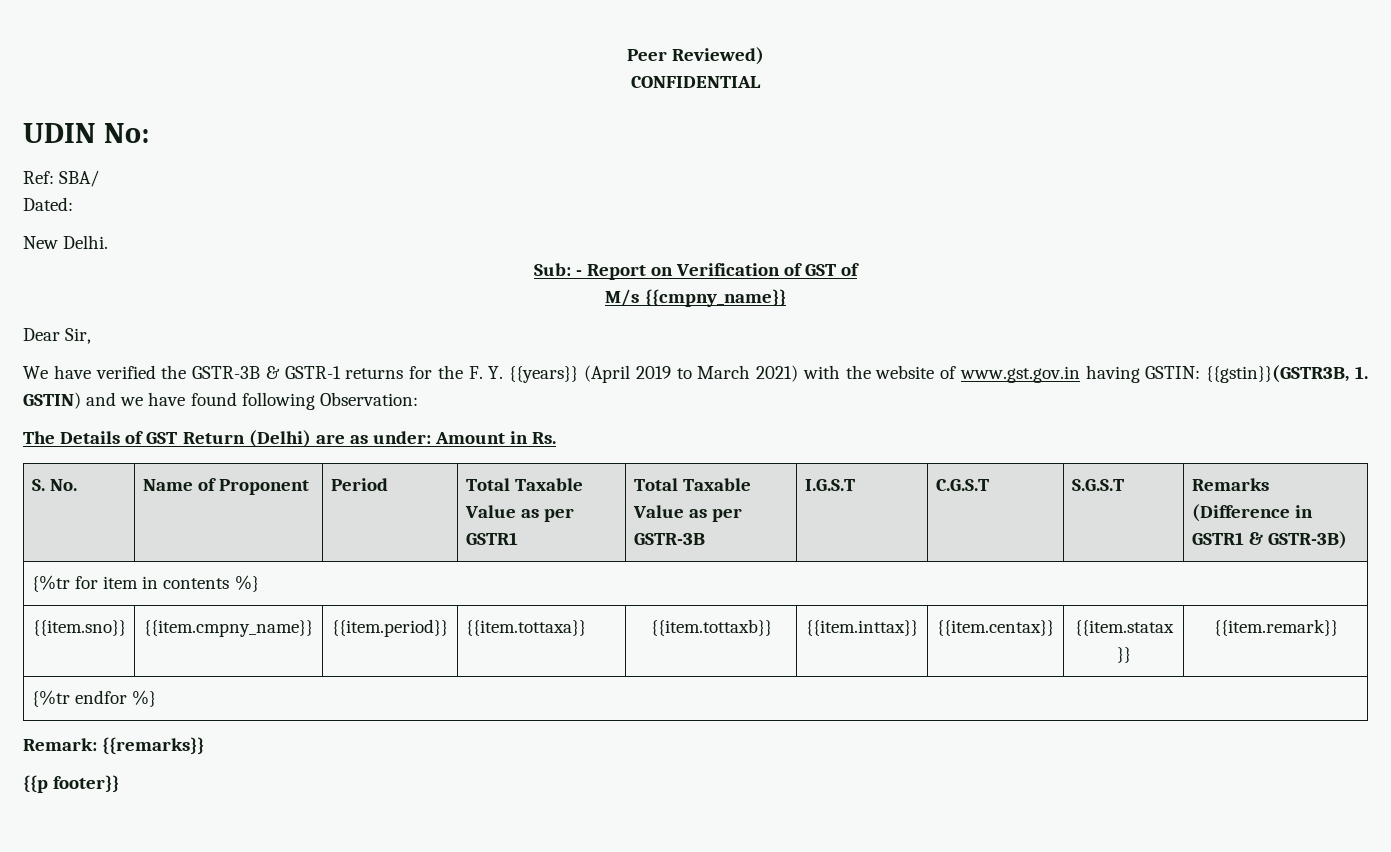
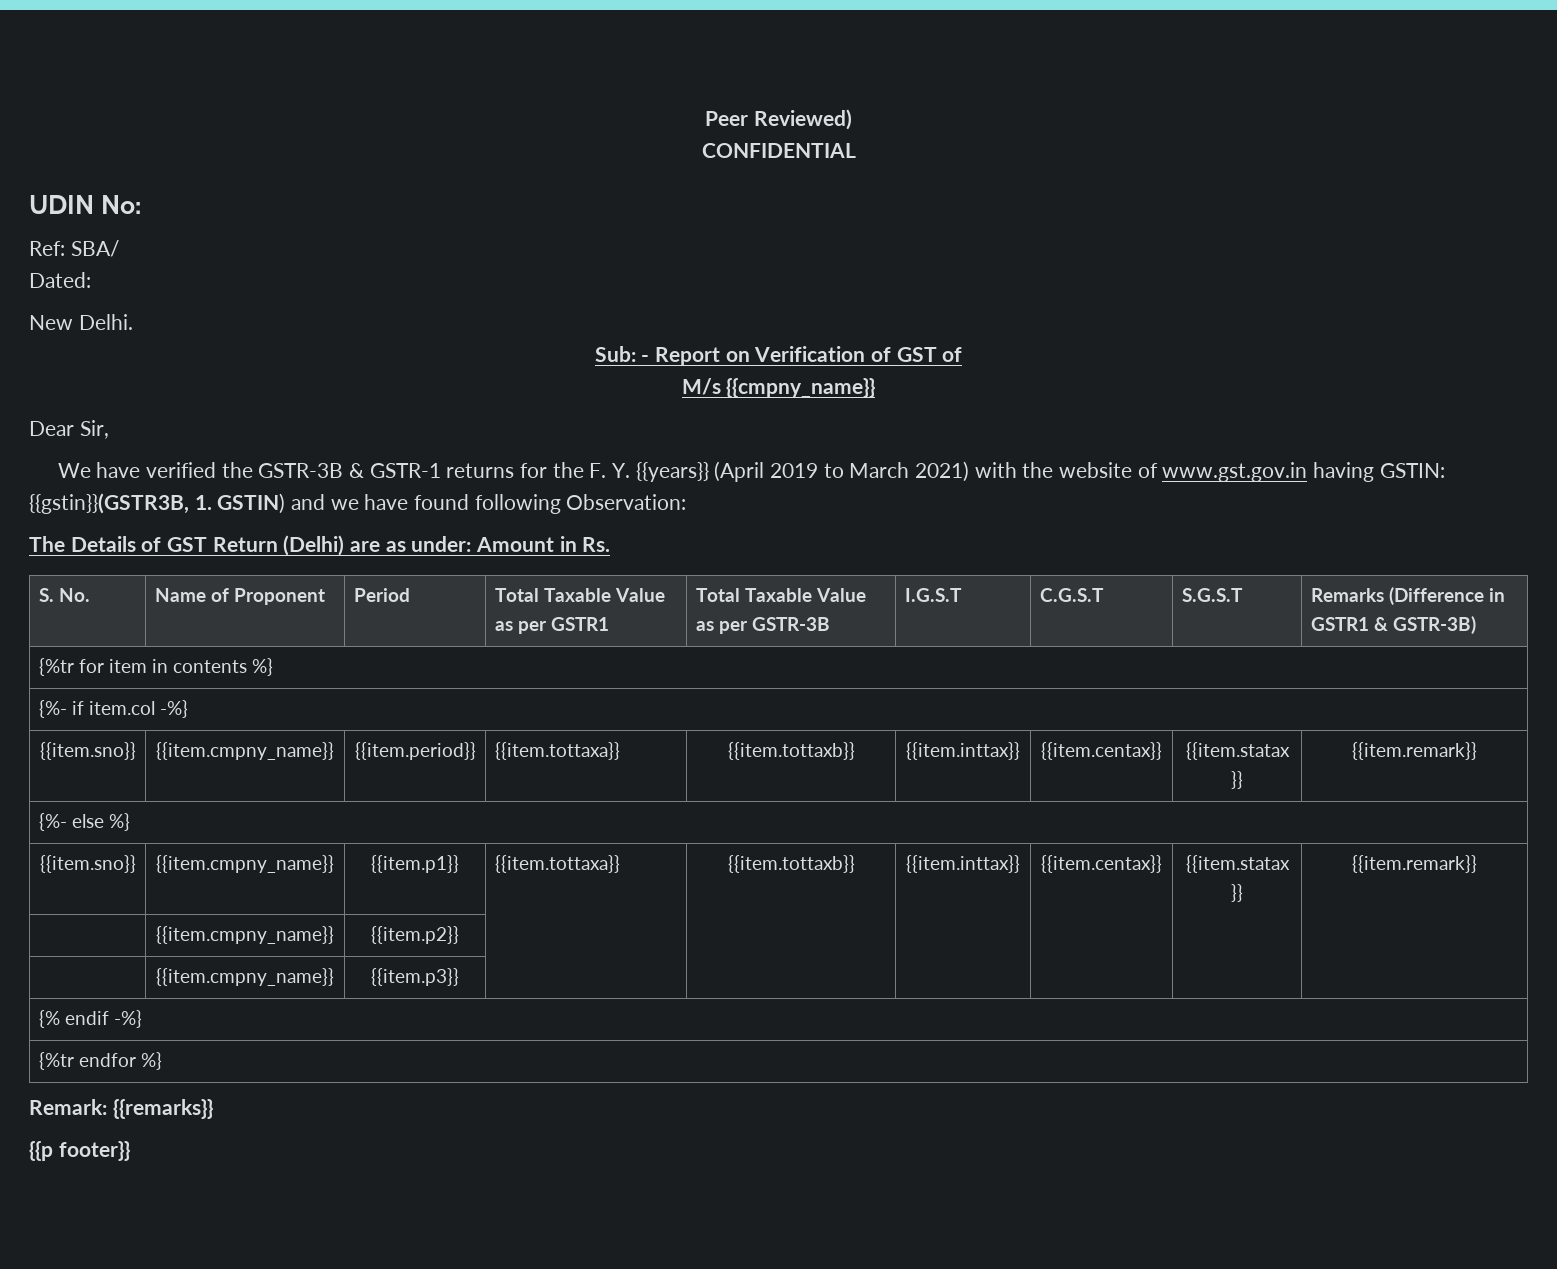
(259, 583) none -> [38,700,189,718] // {%- if item.col -%}
(1338, 627) none -> [38,813,131,831] [39,855,136,873] [156,855,334,873] [371,855,459,873] [494,855,620,873] [727,855,855,873] [906,855,1020,873] [1041,855,1162,873] [1185,855,1290,873] [1231,884,1243,902] [1352,855,1477,873] [156,926,334,944] [371,926,459,944] [156,968,334,986] [371,968,459,986] [38,1010,143,1028] // {%- else %} // {{item.sno}} | {{item.cmpny_name}} | {{item.p1}} | {{item.tottaxa}} | {{item.tottaxb}} | {{item.inttax}} | {{item.centax}} | {{item.statax }} | {{item.remark}} // | {{item.cmpny_name}} | {{item.p2}} | | | | | | // | {{item.cmpny_name}} | {{item.p3}} | | | | | | // {% endif -%}

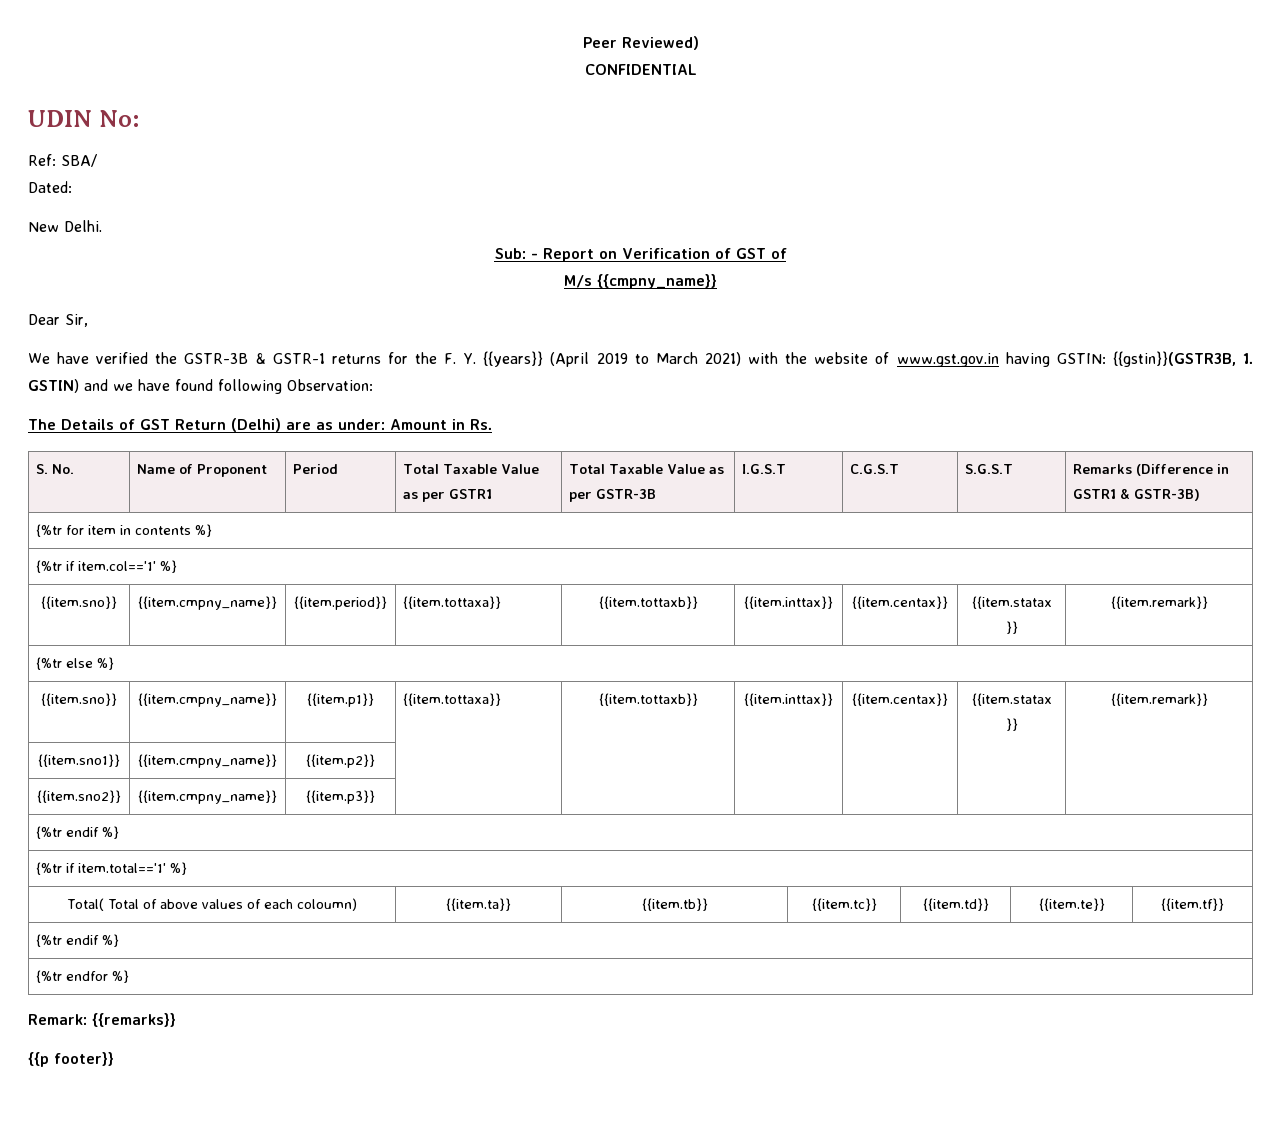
[38,700,189,718] {%- if item.col -%} -> [36,560,178,573] {%tr if item.col=='1' %}
[38,813,67,831] {%- -> [36,657,63,670] {%tr
(1477, 864) none -> [38,754,120,767] {{item.sno1}}
(459, 935) none -> [37,790,121,803] {{item.sno2}}
[38,1010,143,1028] {% endif -%} -> [36,826,120,839] [36,862,188,875] [66,898,358,911] [446,898,511,911] [641,898,708,911] [811,898,877,911] [922,898,989,911] [1038,898,1105,911] [1161,898,1224,911] [36,934,120,947] {%tr endif %} // {%tr if item.total=='1' %} // Total( Total of above values of each coloumn) | {{item.ta}} | {{item.tb}} | {{item.tc}} | {{item.td}} | {{item.te}} | {{item.tf}} // {%tr endif %}

